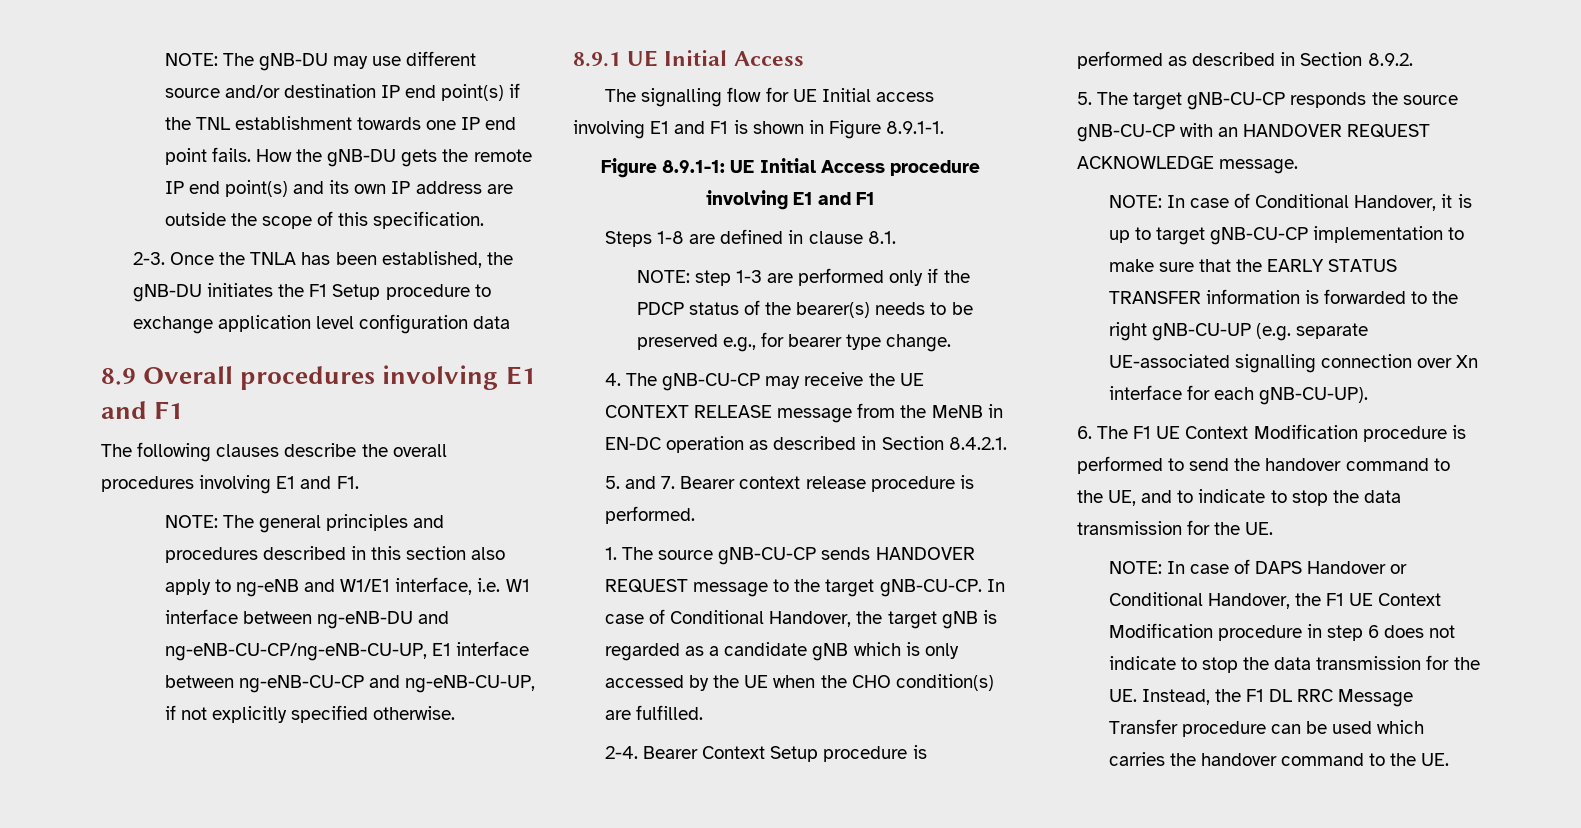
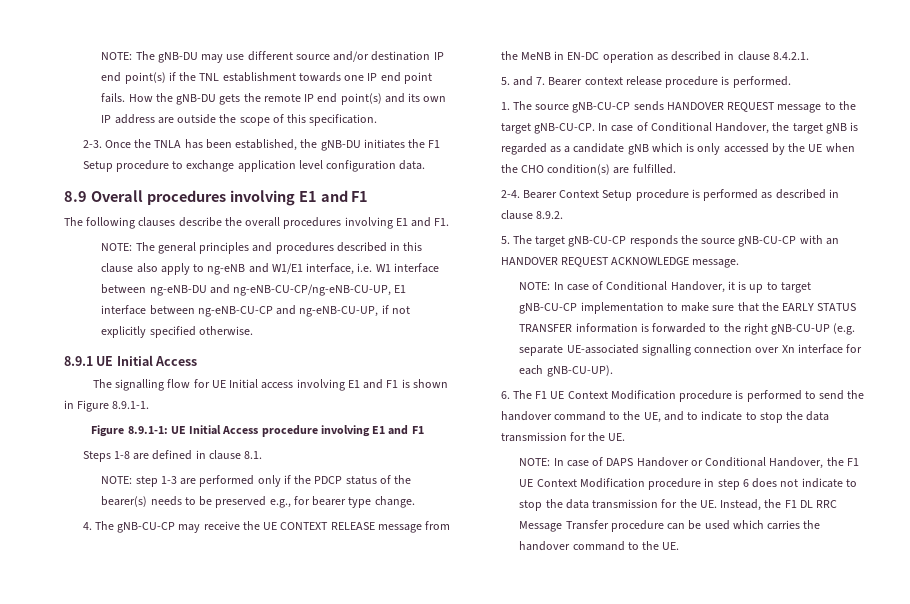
[473,316,511,329] data -> [399,160,426,170] data.
[406,546,467,560] section -> [101,263,134,273] clause
[881,436,944,450] Section -> [737,51,770,61] clause
[1300,52,1363,66] Section -> [500,210,533,220] clause

